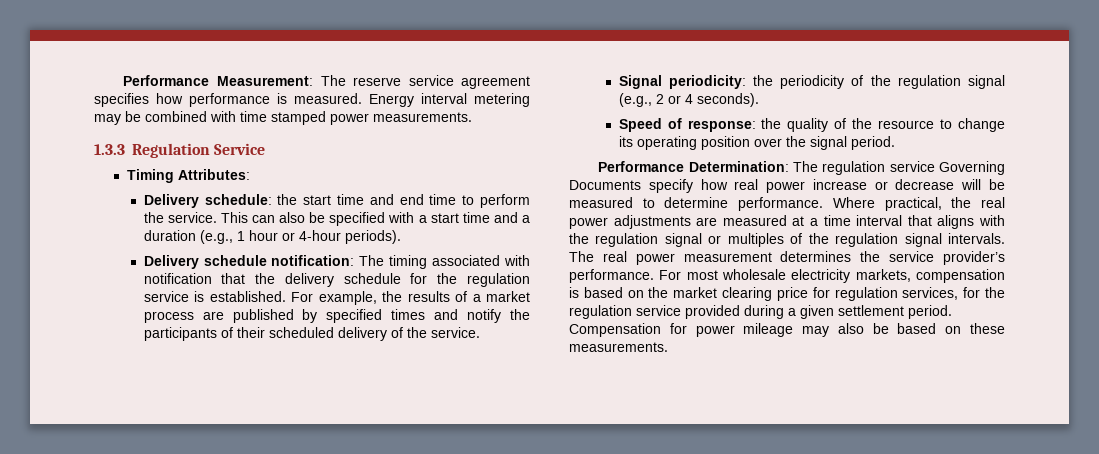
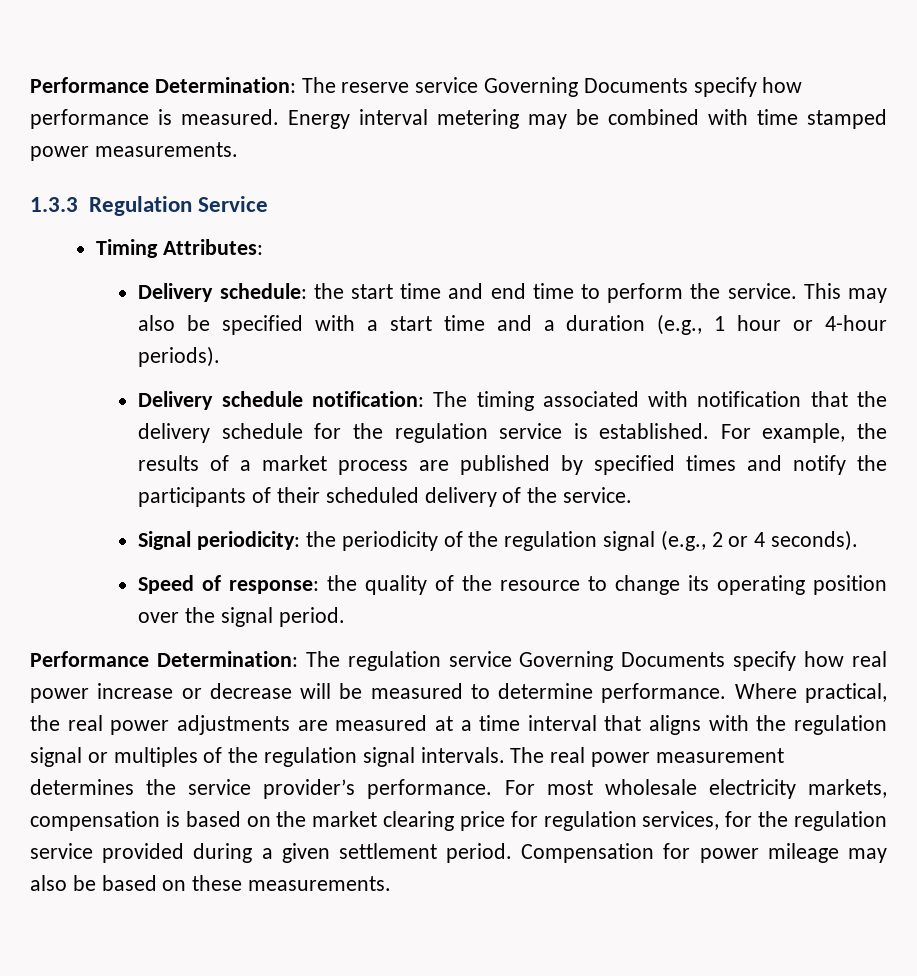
[123,75,313,86] Performance Measurement: -> [30,77,296,93] Performance Determination:
[461,76,530,89] [94,93,149,107] agreement specifies -> [484,77,757,97] Governing Documents specify
[252,215,276,223] can -> [848,288,888,303] may

